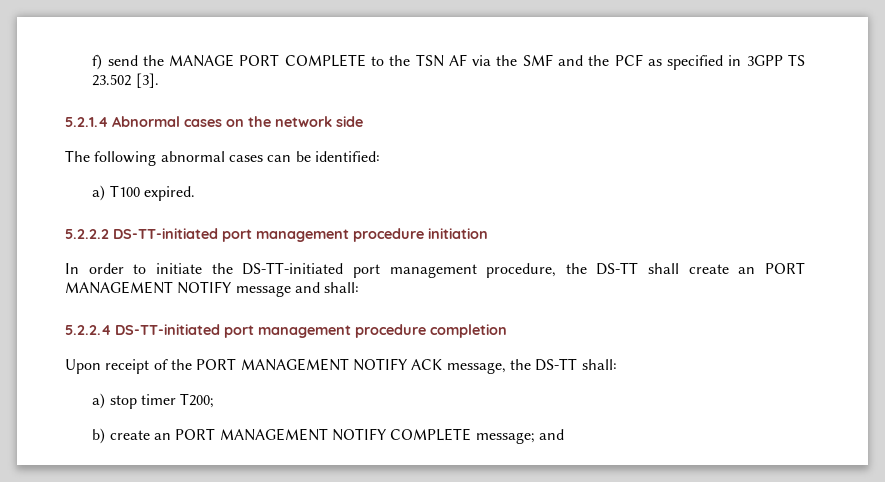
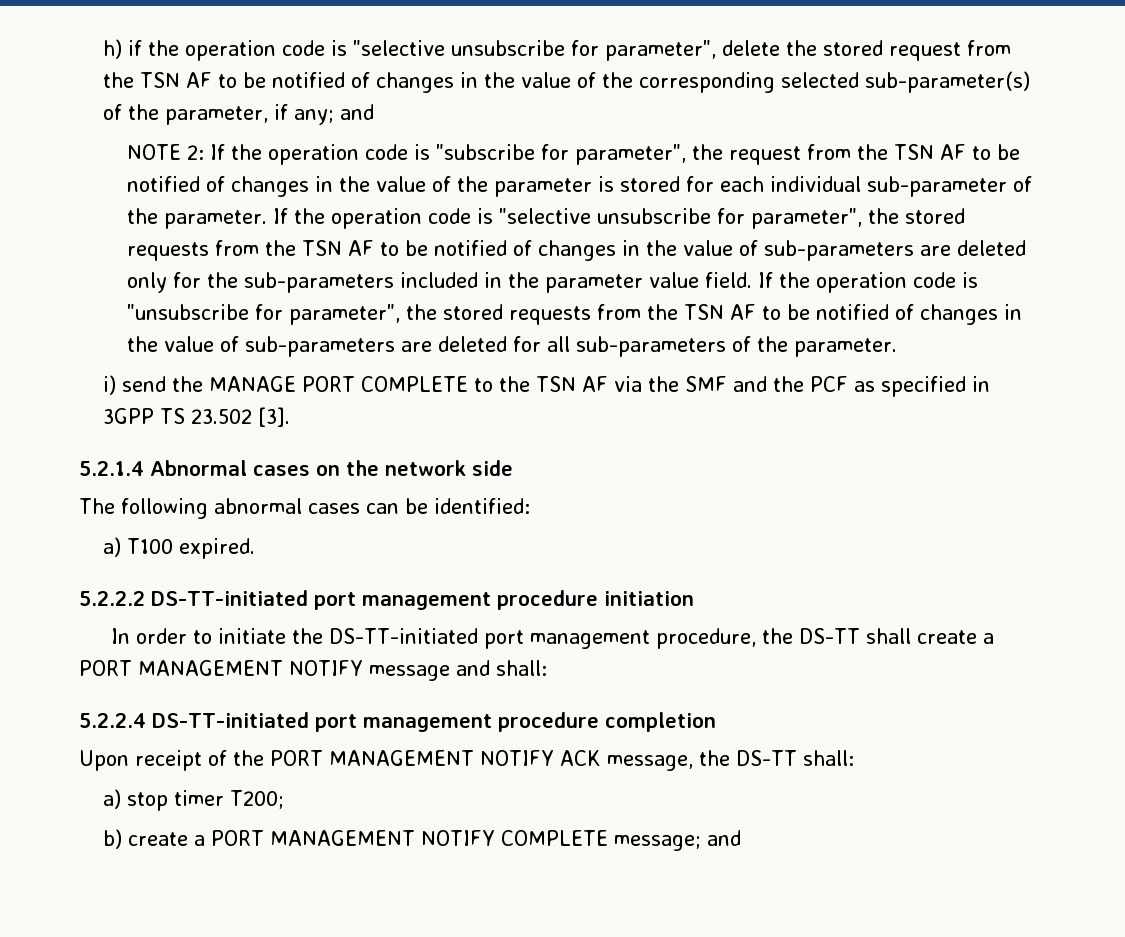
[92,54,103,70] f) -> [103,39,1012,61] [103,71,1031,93] [103,104,375,125] [127,144,1021,165] [127,176,1033,197] [127,208,966,229] [127,240,1027,261] [127,272,979,293] [127,304,1023,325] [127,336,898,357] [103,375,117,395] h) if the operation code is "selective unsubscribe for parameter", delete the stored request from the TSN AF to be notified of changes in the value of the corresponding selected sub-parameter(s) of the parameter, if any; and // NOTE 2: If the operation code is "subscribe for parameter", the request from the TSN AF to be notified of changes in the value of the parameter is stored for each individual sub-parameter of the parameter. If the operation code is "selective unsubscribe for parameter", the stored requests from the TSN AF to be notified of changes in the value of sub-parameters are deleted only for the sub-parameters included in the parameter value field. If the operation code is "unsubscribe for parameter", the stored requests from the TSN AF to be notified of changes in the value of sub-parameters are deleted for all sub-parameters of the parameter. // i)
[738,267,756,274] an -> [982,633,994,644] a
[153,433,171,440] an -> [194,835,206,846] a

